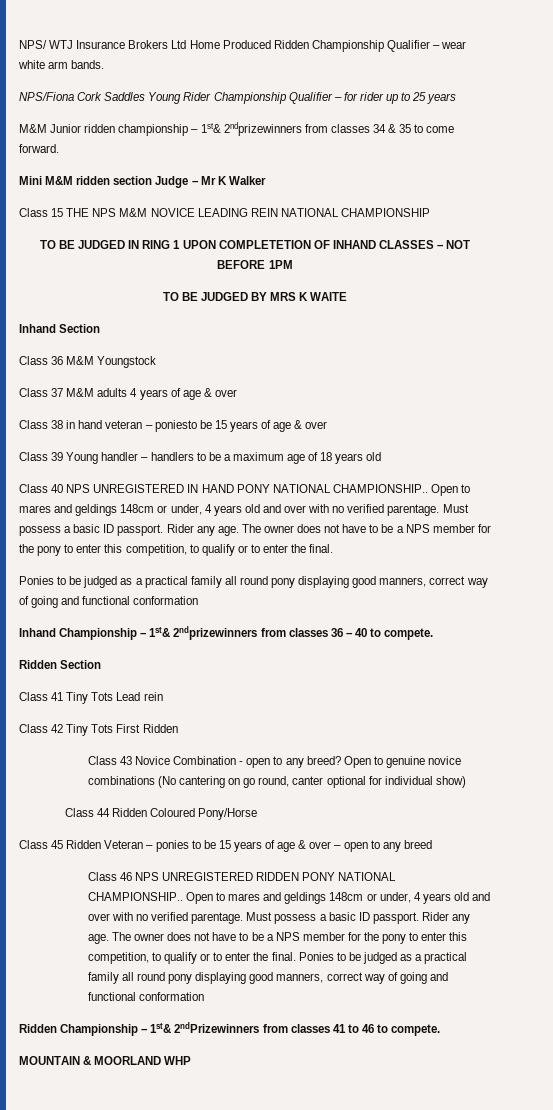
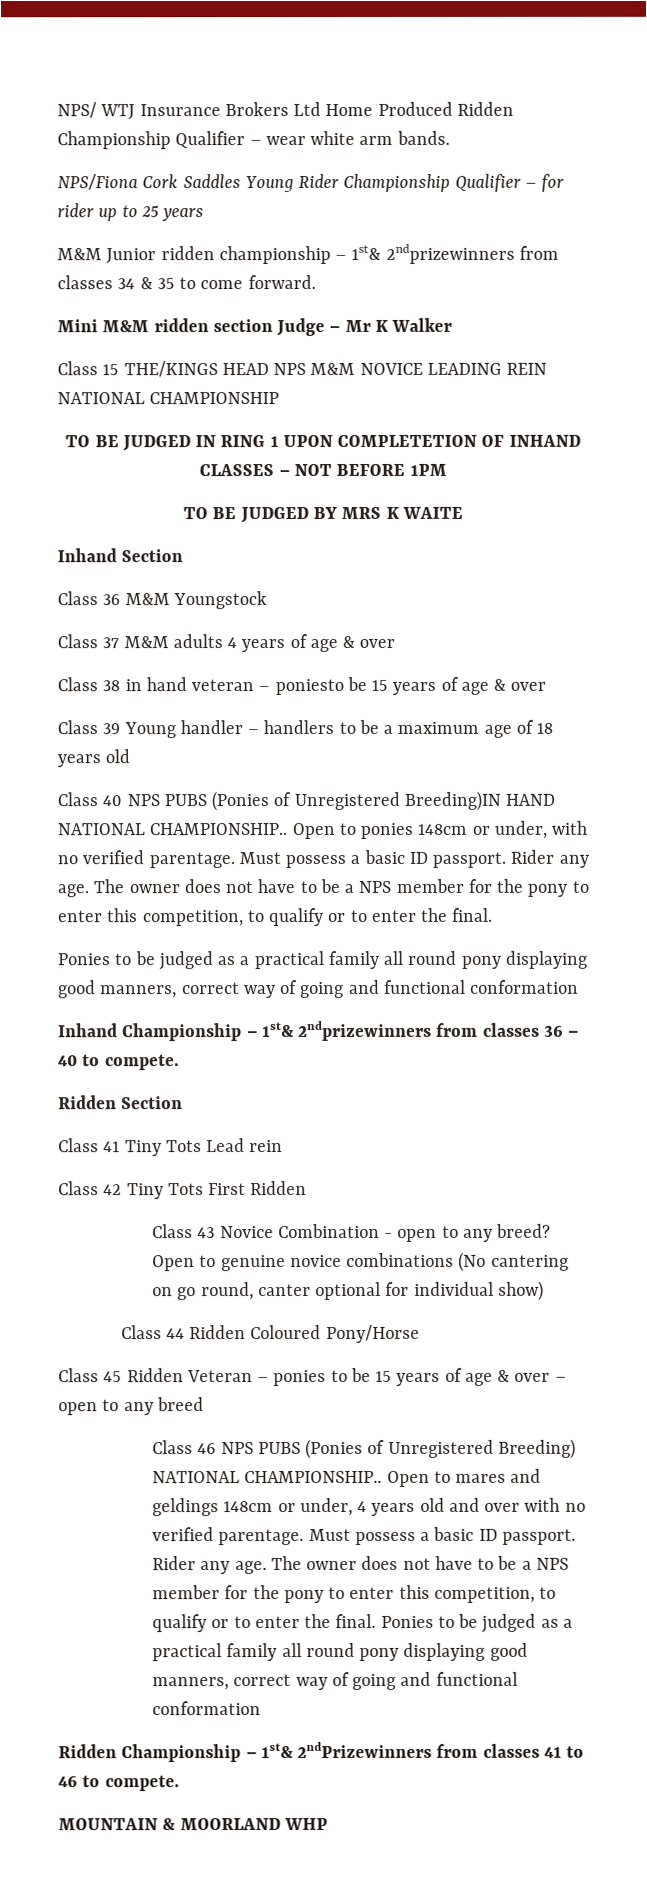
[66,208,90,217] THE -> [123,361,269,378] THE/KINGS HEAD
[93,484,471,496] [19,504,307,516] UNREGISTERED IN HAND PONY NATIONAL CHAMPIONSHIP.. Open to mares and geldings 148cm or under, 4 years old and over -> [163,790,556,812] [57,820,547,840] PUBS (Ponies of Unregistered Breeding)IN HAND NATIONAL CHAMPIONSHIP.. Open to ponies 148cm or under,
[162,872,336,881] UNREGISTERED RIDDEN PONY -> [257,1438,576,1460] PUBS (Ponies of Unregistered Breeding)

